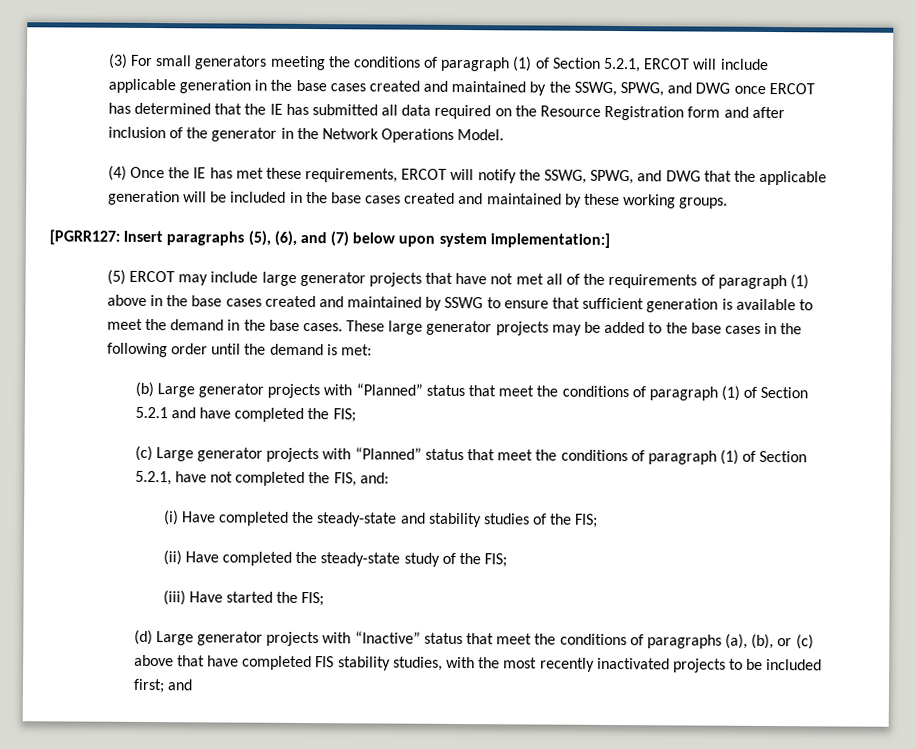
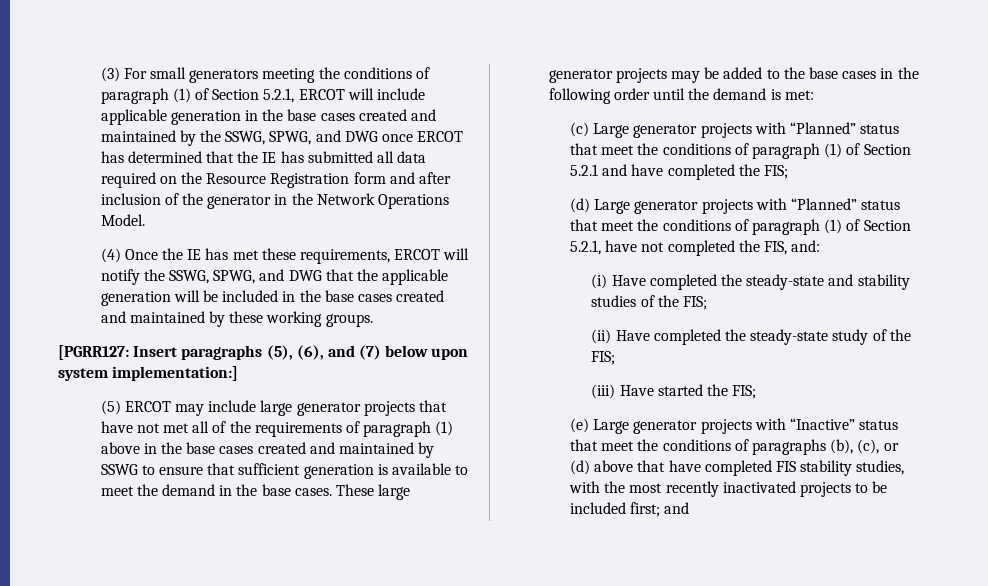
[134,381,154,398] (b) -> [570,122,590,137] (c)
[134,445,153,462] (c) -> [570,198,591,213] (d)
[133,629,153,646] (d) -> [570,418,590,433] (e)
[725,633,814,650] (a), (b), or (c) -> [830,439,899,454] [570,460,591,475] (b), (c), or (d)

